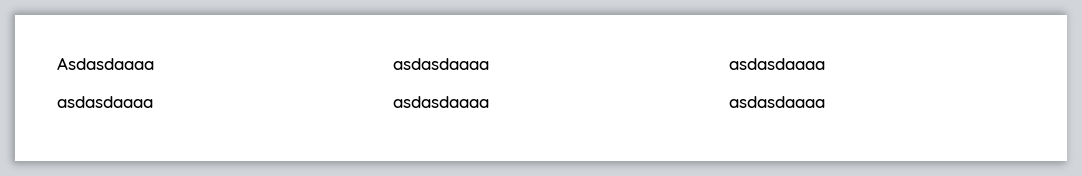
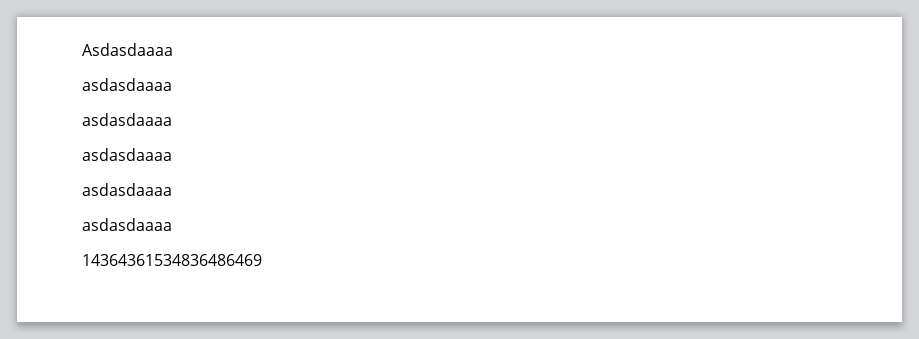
(825, 102) none -> [82,254,262,266] // 14364361534836486469

